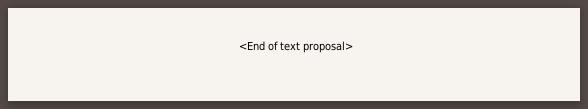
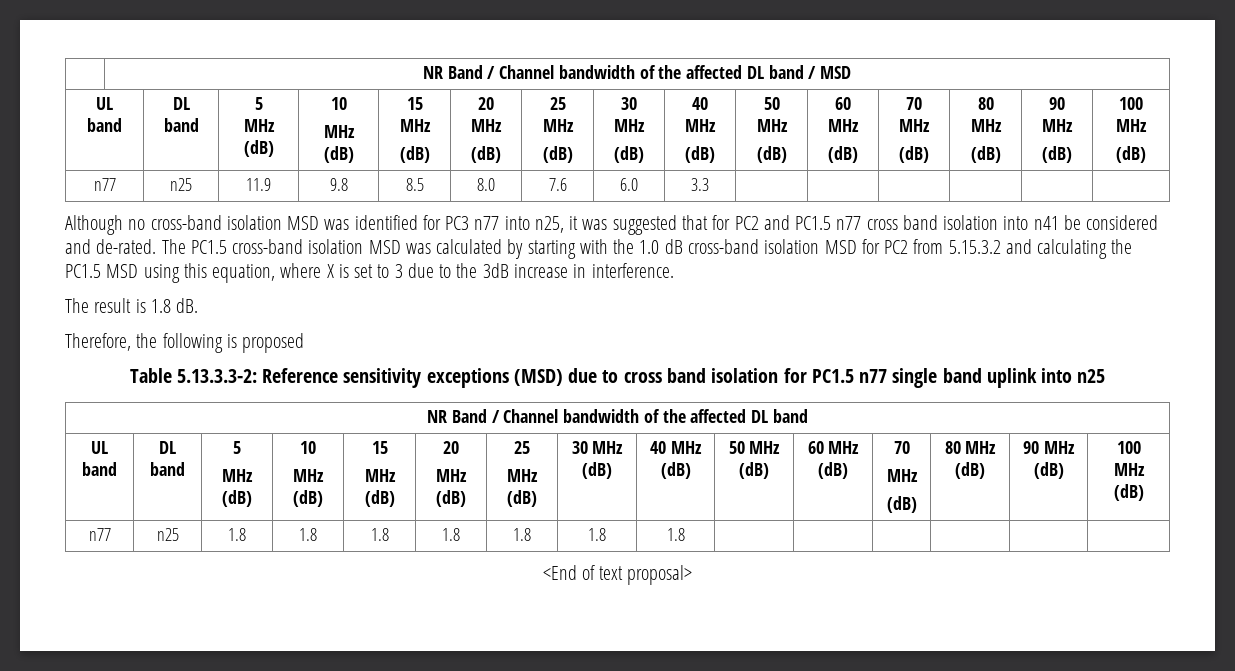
(239, 46) none -> [423,65,851,79] [96,97,113,110] [87,118,122,132] [172,97,190,110] [163,118,199,132] [254,97,263,110] [243,119,275,132] [243,140,274,157] [330,97,347,110] [323,125,355,138] [323,146,354,163] [406,97,423,110] [399,119,431,132] [399,146,430,163] [478,97,494,110] [471,119,502,132] [471,146,501,163] [549,97,566,110] [542,119,574,132] [542,146,573,163] [621,97,637,110] [614,119,645,132] [614,146,644,163] [692,97,708,110] [685,119,716,132] [685,146,715,163] [763,97,780,110] [756,119,788,132] [756,146,787,163] [835,97,851,110] [828,119,859,132] [828,146,858,163] [906,97,922,110] [899,119,930,132] [899,146,929,163] [977,97,994,110] [970,119,1002,132] [970,146,1001,163] [1049,97,1065,110] [1042,119,1073,132] [1042,146,1072,163] [1119,97,1143,110] [1116,119,1147,132] [1116,146,1146,163] [93,178,116,191] [170,178,192,191] [246,178,271,191] [329,178,348,191] [405,178,424,191] [477,178,495,191] [548,178,567,191] [620,178,638,191] [691,178,709,191] [65,215,1159,235] [65,239,1133,259] [65,263,674,283] [65,298,199,313] [65,333,305,353] [129,368,1106,388] [427,409,808,423] [91,441,108,454] [82,462,117,476] [159,441,176,454] [150,462,185,476] [233,441,241,454] [222,469,253,482] [222,490,252,507] [300,441,316,454] [293,469,324,482] [293,490,323,507] [371,441,388,454] [364,469,396,482] [364,490,395,507] [443,441,459,454] [436,469,467,482] [436,490,466,507] [514,441,530,454] [507,469,538,482] [507,490,537,507] [571,441,624,454] [582,462,612,479] [650,441,702,454] [660,462,691,479] [728,441,781,454] [739,462,769,479] [807,441,860,454] [818,462,848,479] [893,441,910,454] [886,469,918,482] [886,496,917,513] [944,441,997,454] [955,462,985,479] [1023,441,1075,454] [1033,462,1064,479] [1116,441,1141,454] [1113,463,1145,476] [1113,484,1144,501] [88,528,111,541] [156,528,179,541] [228,528,246,541] [299,528,317,541] [370,528,389,541] [442,528,460,541] [513,528,531,541] [588,528,606,541] [666,528,685,541] | NR Band / Channel bandwidth of the affected DL band / MSD // UL band | DL band | 5 // MHz (dB) | 10 // MHz (dB) | 15 MHz // (dB) | 20 MHz // (dB) | 25 MHz // (dB) | 30 MHz // (dB) | 40 MHz // (dB) | 50 MHz // (dB) | 60 MHz // (dB) | 70 MHz // (dB) | 80 MHz // (dB) | 90 MHz // (dB) | 100 MHz // (dB) // n77 | n25 | 11.9 | 9.8 | 8.5 | 8.0 | 7.6 | 6.0 | 3.3 | | | | | | // Although no cross-band isolation MSD was identified for PC3 n77 into n25, it was suggested that for PC2 and PC1.5 n77 cross band isolation into n41 be considered and de-rated. The PC1.5 cross-band isolation MSD was calculated by starting with the 1.0 dB cross-band isolation MSD for PC2 from 5.15.3.2 and calculating the PC1.5 MSD using this equation, where X is set to 3 due to the 3dB increase in interference. // The result is 1.8 dB. // Therefore, the following is proposed // Table 5.13.3.3-2: Reference sensitivity exceptions (MSD) due to cross band isolation for PC1.5 n77 single band uplink into n25 // NR Band / Channel bandwidth of the affected DL band // UL band | DL band | 5 // MHz (dB) | 10 // MHz (dB) | 15 // MHz (dB) | 20 // MHz (dB) | 25 // MHz (dB) | 30 MHz (dB) | 40 MHz (dB) | 50 MHz (dB) | 60 MHz (dB) | 70 // MHz // (dB) | 80 MHz (dB) | 90 MHz (dB) | 100 MHz (dB) // n77 | n25 | 1.8 | 1.8 | 1.8 | 1.8 | 1.8 | 1.8 | 1.8 | | | | | | //

